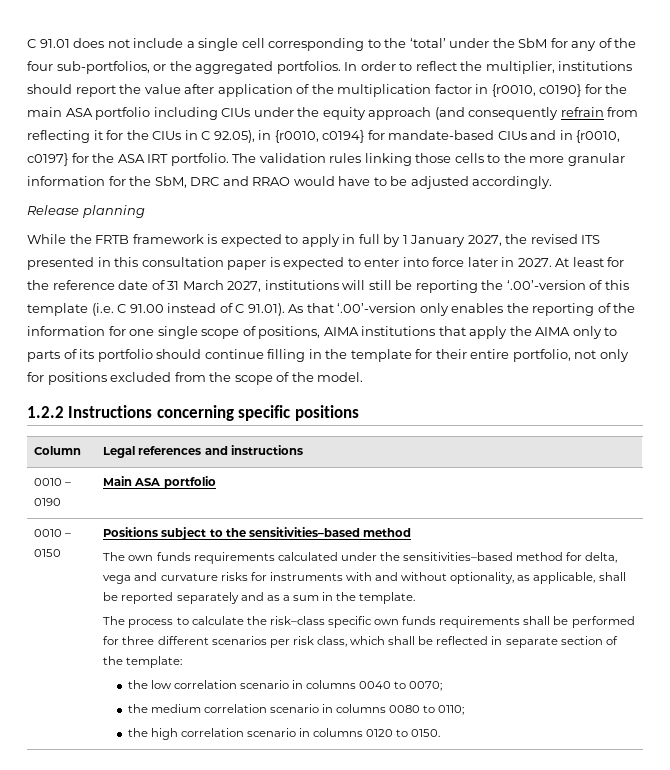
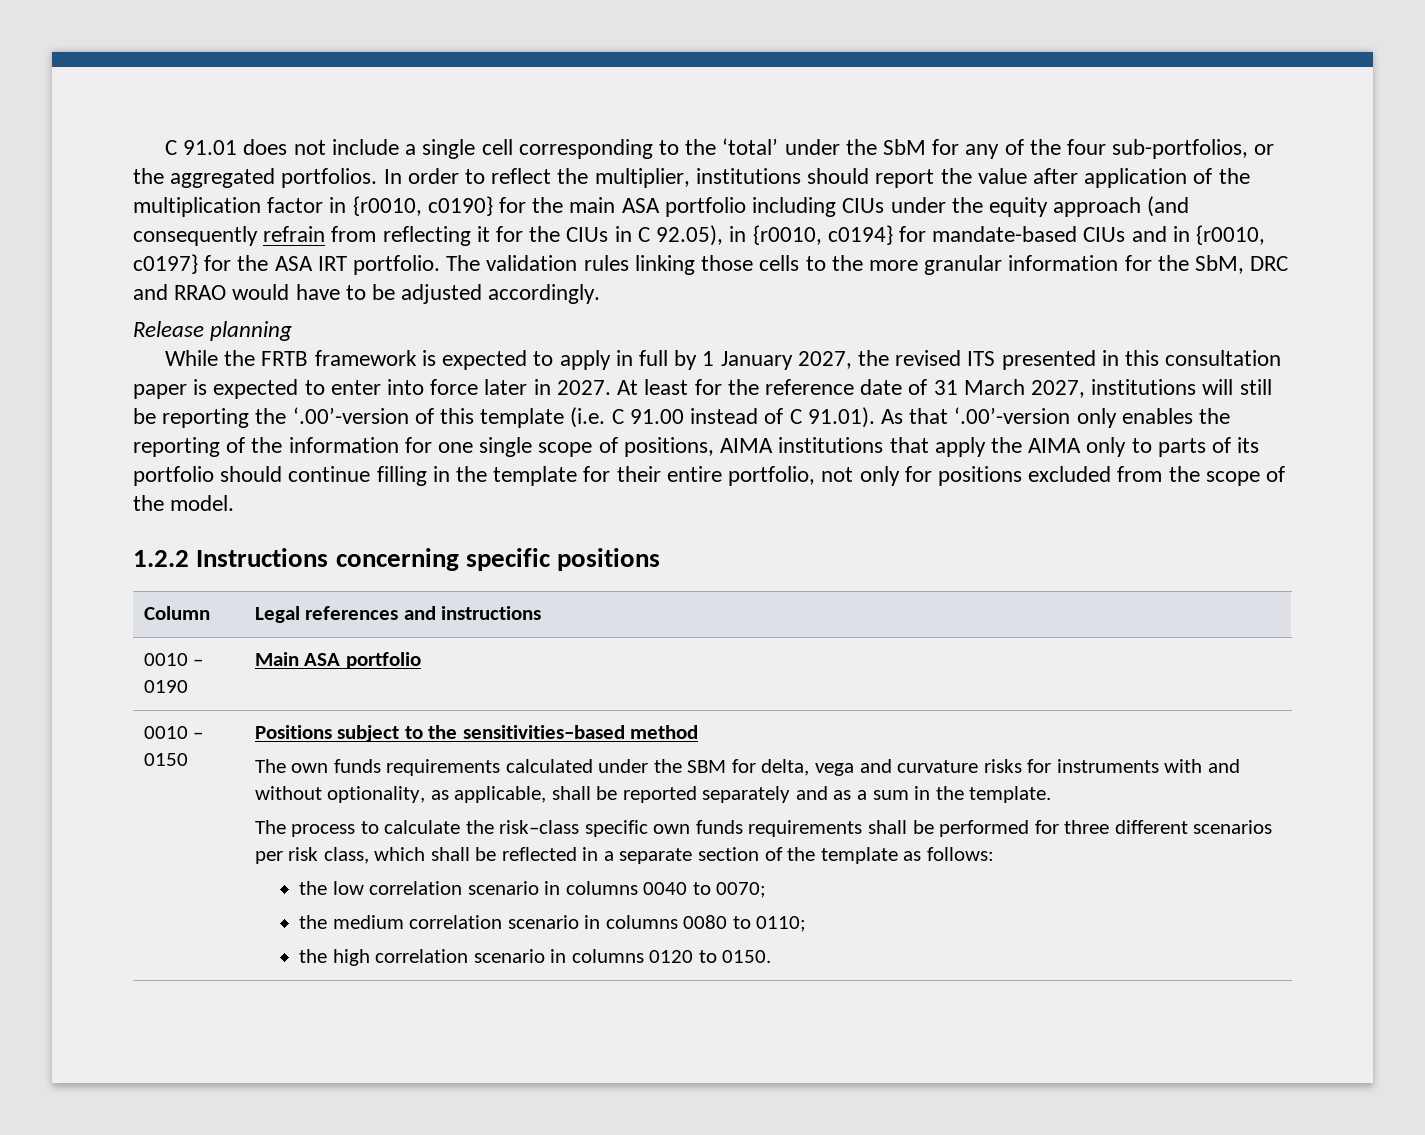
[403,552,564,561] sensitivities–based method -> [687,760,727,773] SBM
(503, 640) none -> [603,851,614,861] a
[126,656,183,668] template: -> [820,847,994,864] template as follows:

